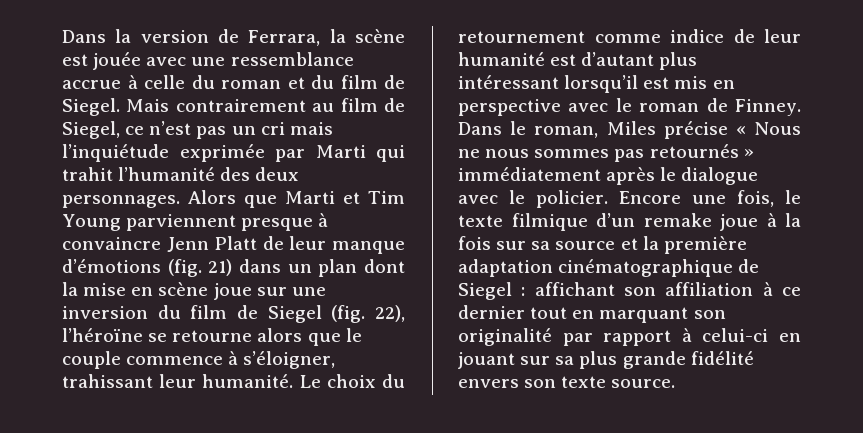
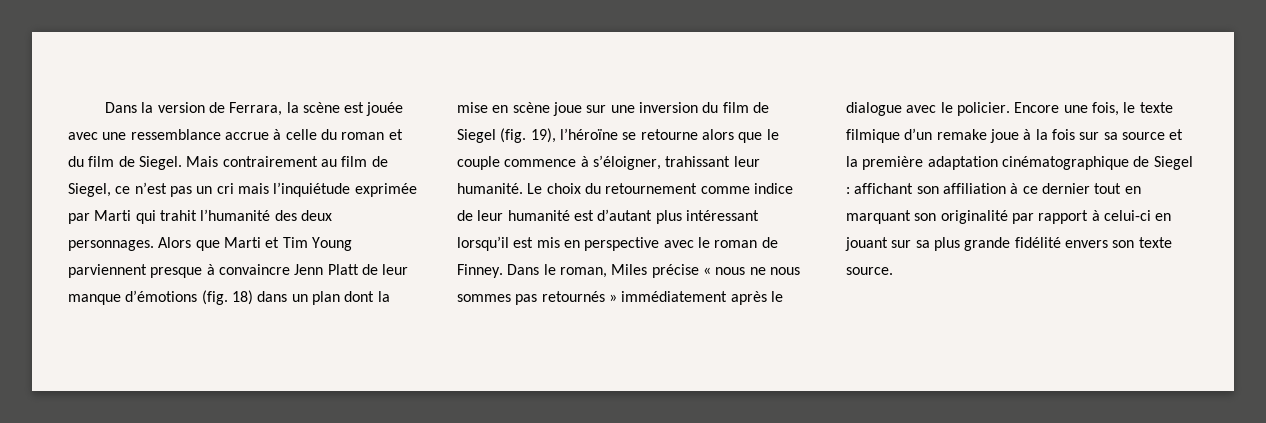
[208,259,233,276] 21) -> [231,290,253,305] 18)
[375,305,405,322] 22), -> [530,128,556,143] 19),
[754,122,801,135] Nous -> [715,267,746,275] nous

